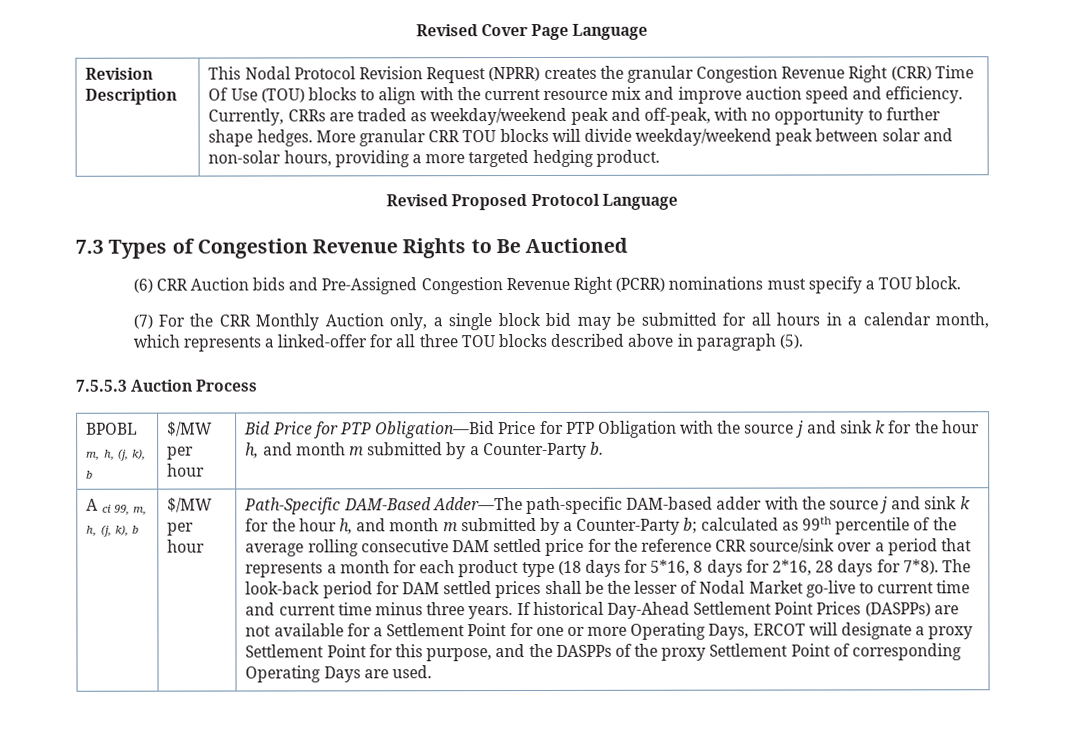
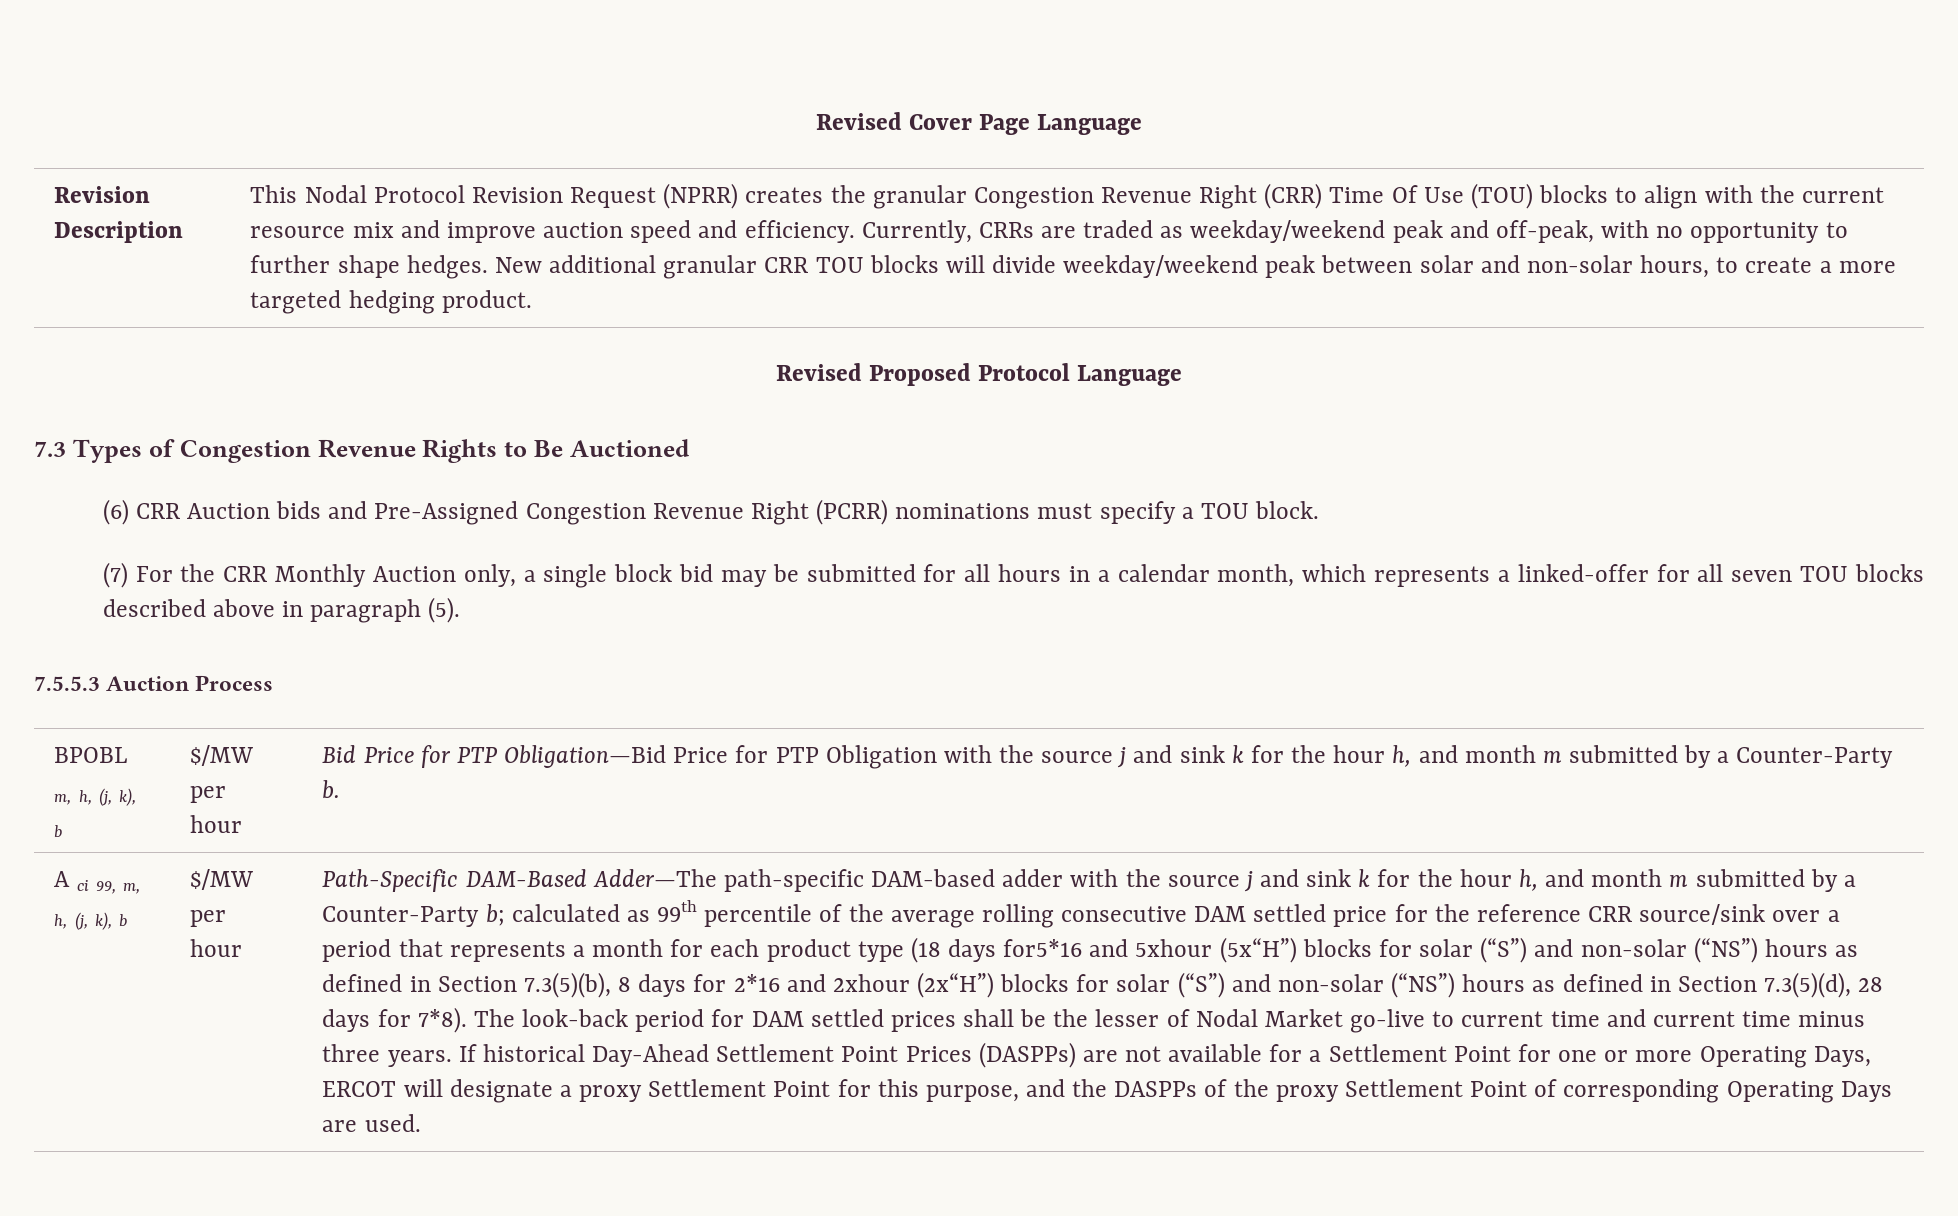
[315,130,356,143] More -> [494,255,657,273] New additional
[334,150,410,168] providing -> [1716,257,1813,273] to create
[418,334,458,348] three -> [1731,570,1793,582] seven
[624,559,813,577] for 5*16, 8 days for 2*16, -> [1003,937,1859,963] [322,972,1852,998] for5*16 and 5xhour (5x“H”) blocks for solar (“S”) and non-solar (“NS”) hours as defined in Section 7.3(5)(b), 8 days for 2*16 and 2xhour (2x“H”) blocks for solar (“S”) and non-solar (“NS”) hours as defined in Section 7.3(5)(d),

